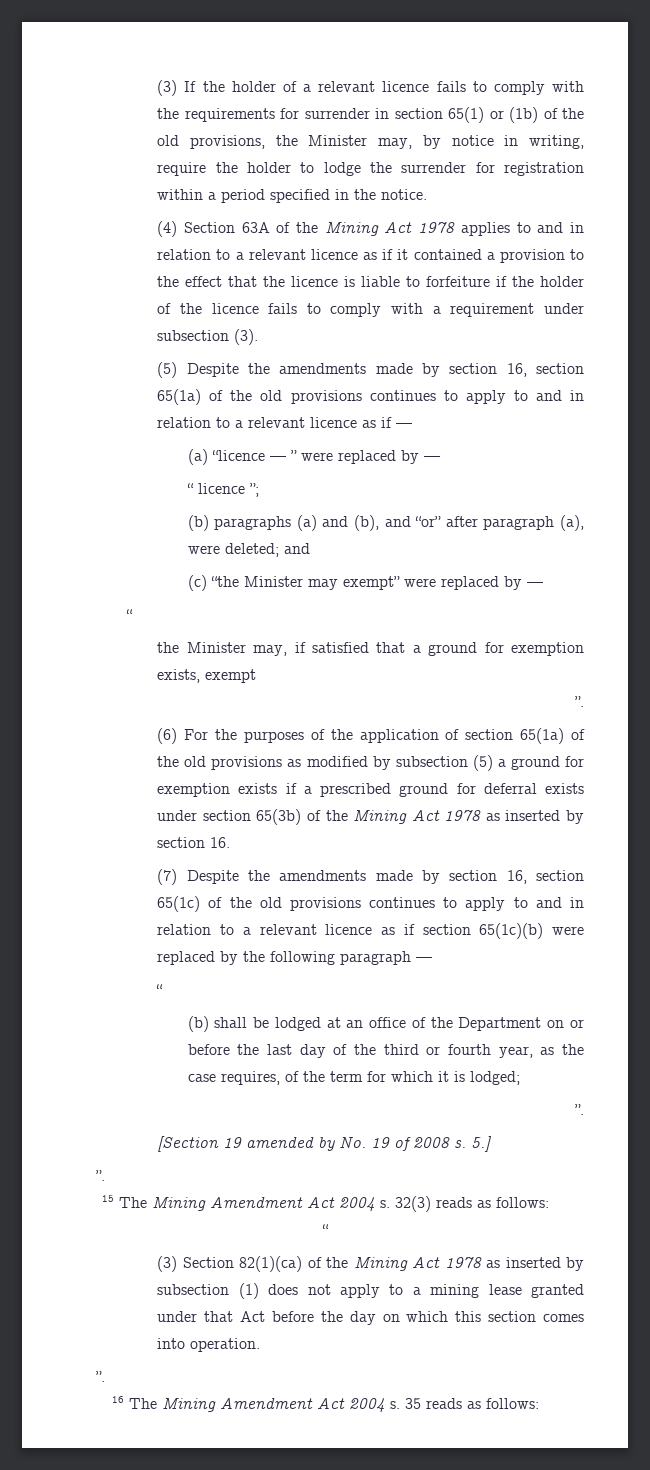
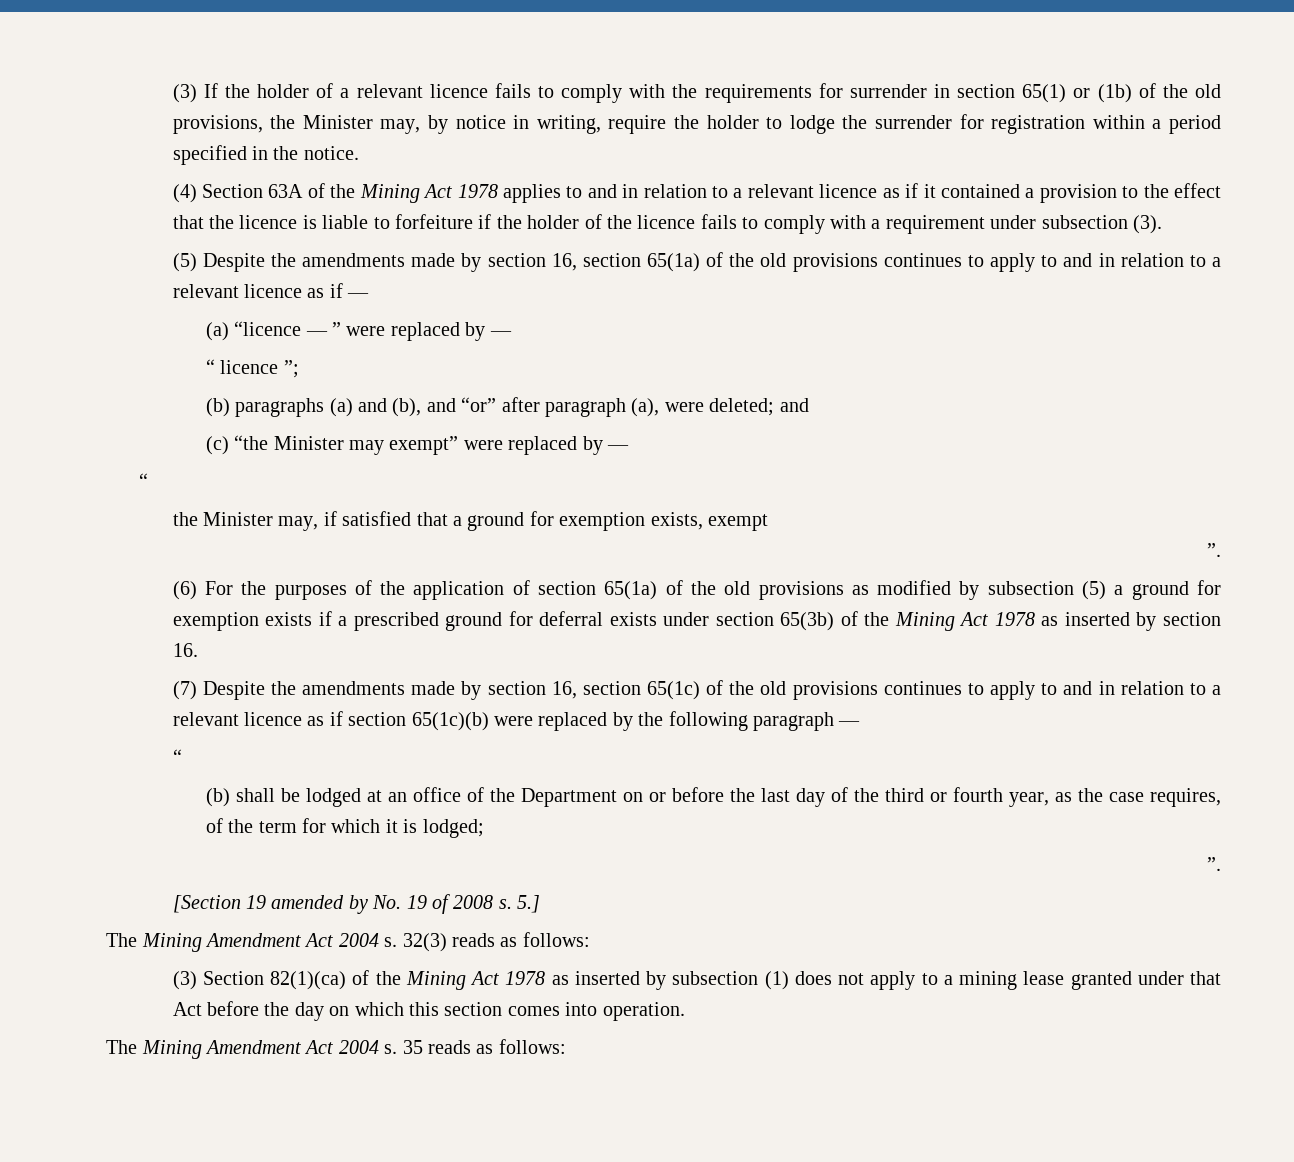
[96,1170,106,1181] [101,1195,114,1202] ”. // 15 -> (541, 904) none
[321,1224,329,1235] // “ -> (590, 939) none
[96,1371,106,1382] [111,1396,124,1403] ”. // 16 -> (685, 1011) none

